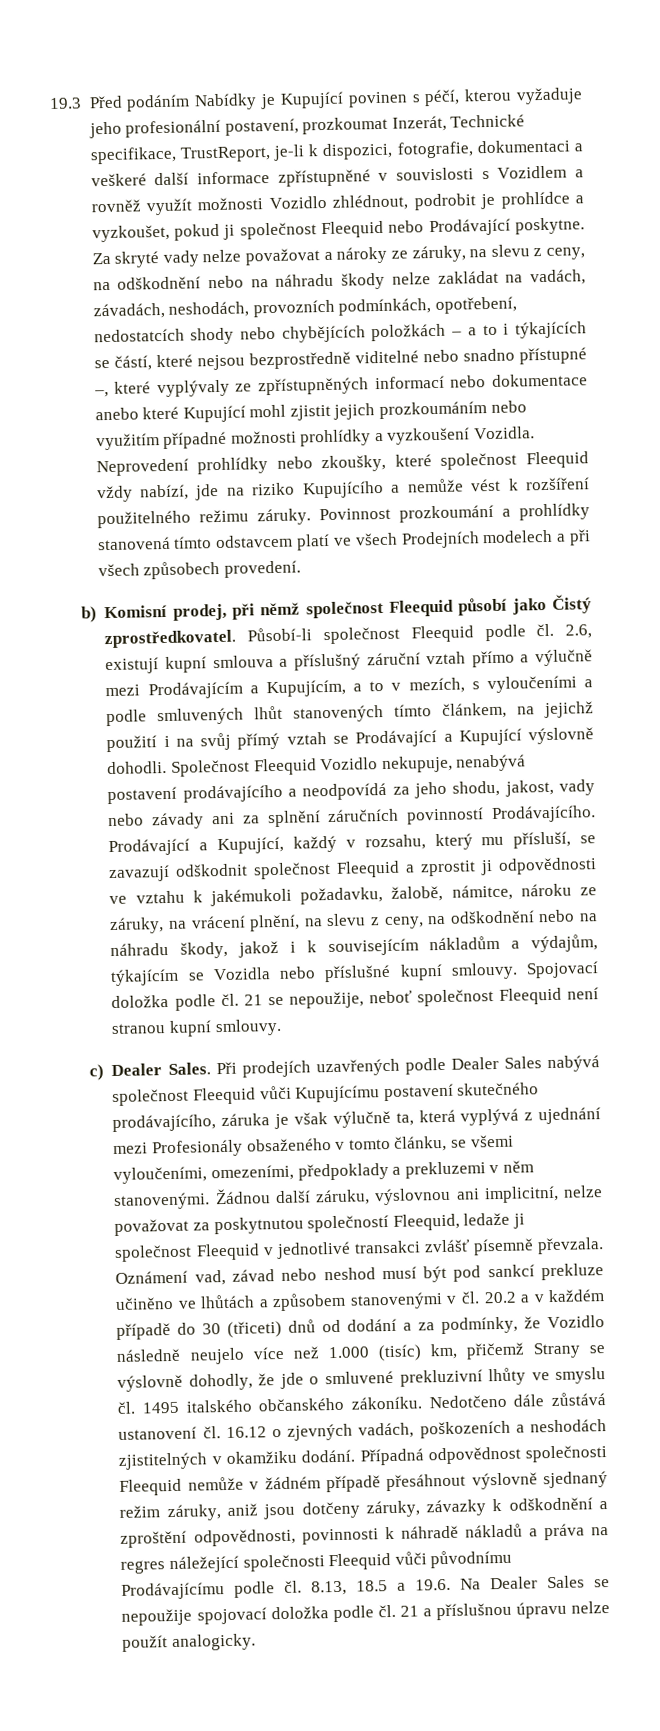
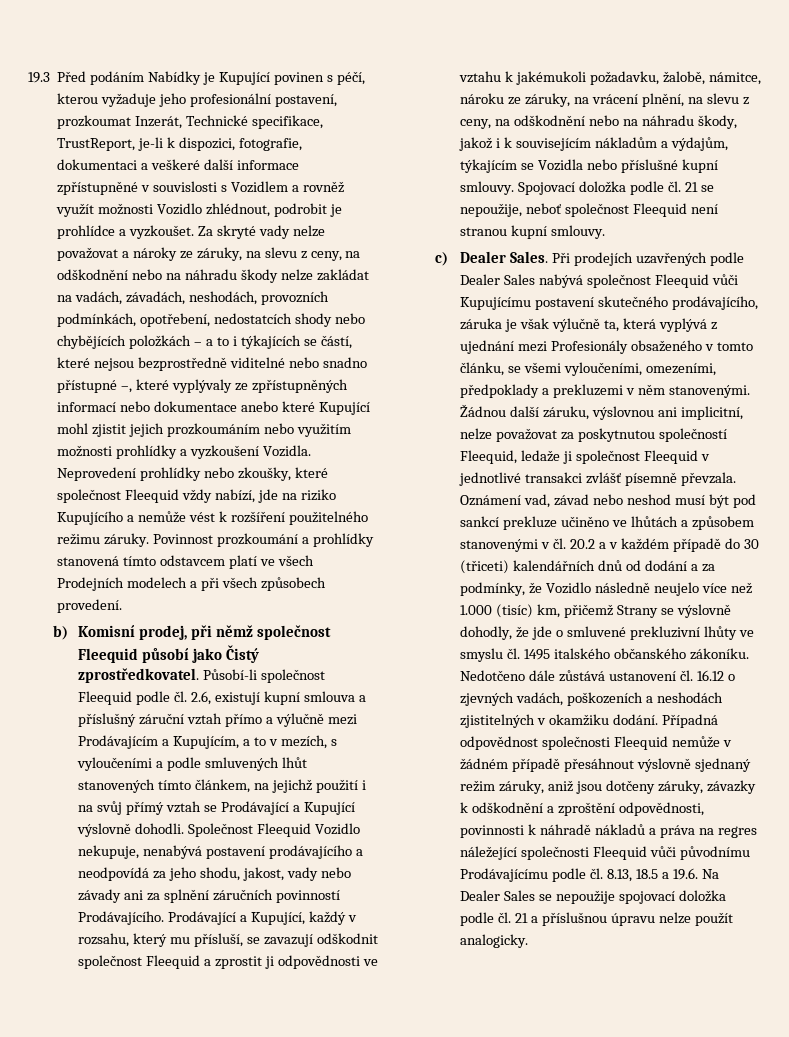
[91,217,585,243] vyzkoušet, pokud ji společnost Fleequid nebo Prodávající poskytne. -> [129,225,195,239] vyzkoušet.
[163,431,228,449] případné -> (351, 430) none
(283, 1329) none -> [513,560,596,571] kalendářních

